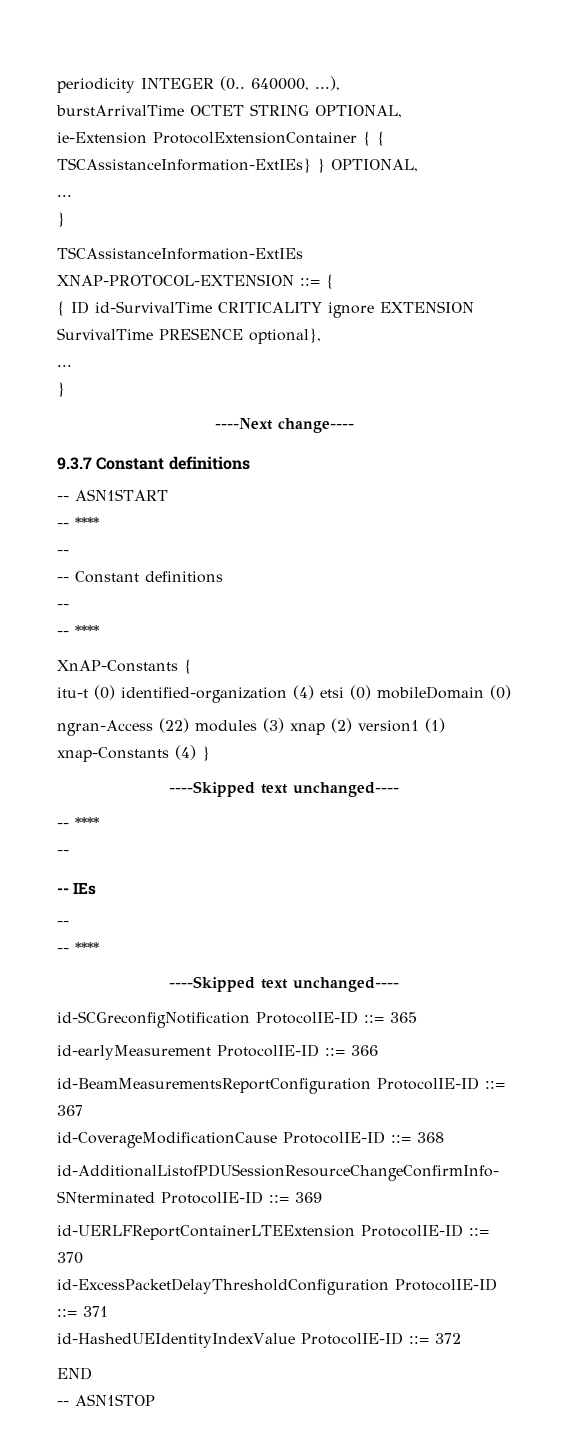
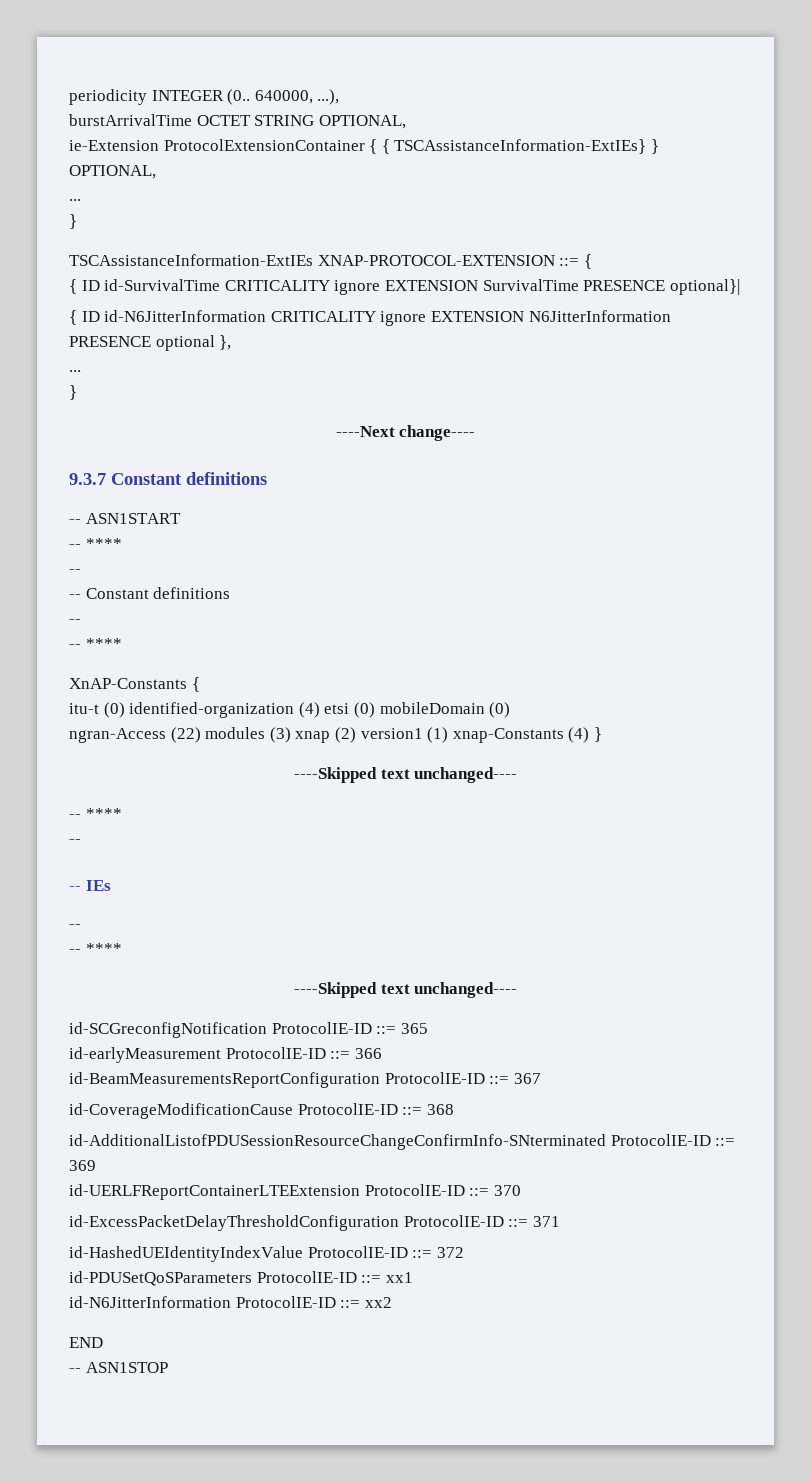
[249,328,321,344] optional}, -> [669,279,740,295] [69,310,671,326] [69,335,232,351] optional}| // { ID id-N6JitterInformation CRITICALITY ignore EXTENSION N6JitterInformation PRESENCE optional },
(461, 1338) none -> [69,1271,413,1286] [69,1296,392,1308] // id-PDUSetQoSParameters ProtocolIE-ID ::= xx1 // id-N6JitterInformation ProtocolIE-ID ::= xx2

